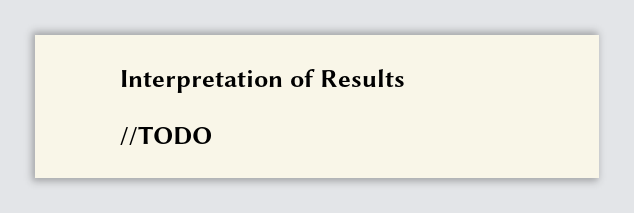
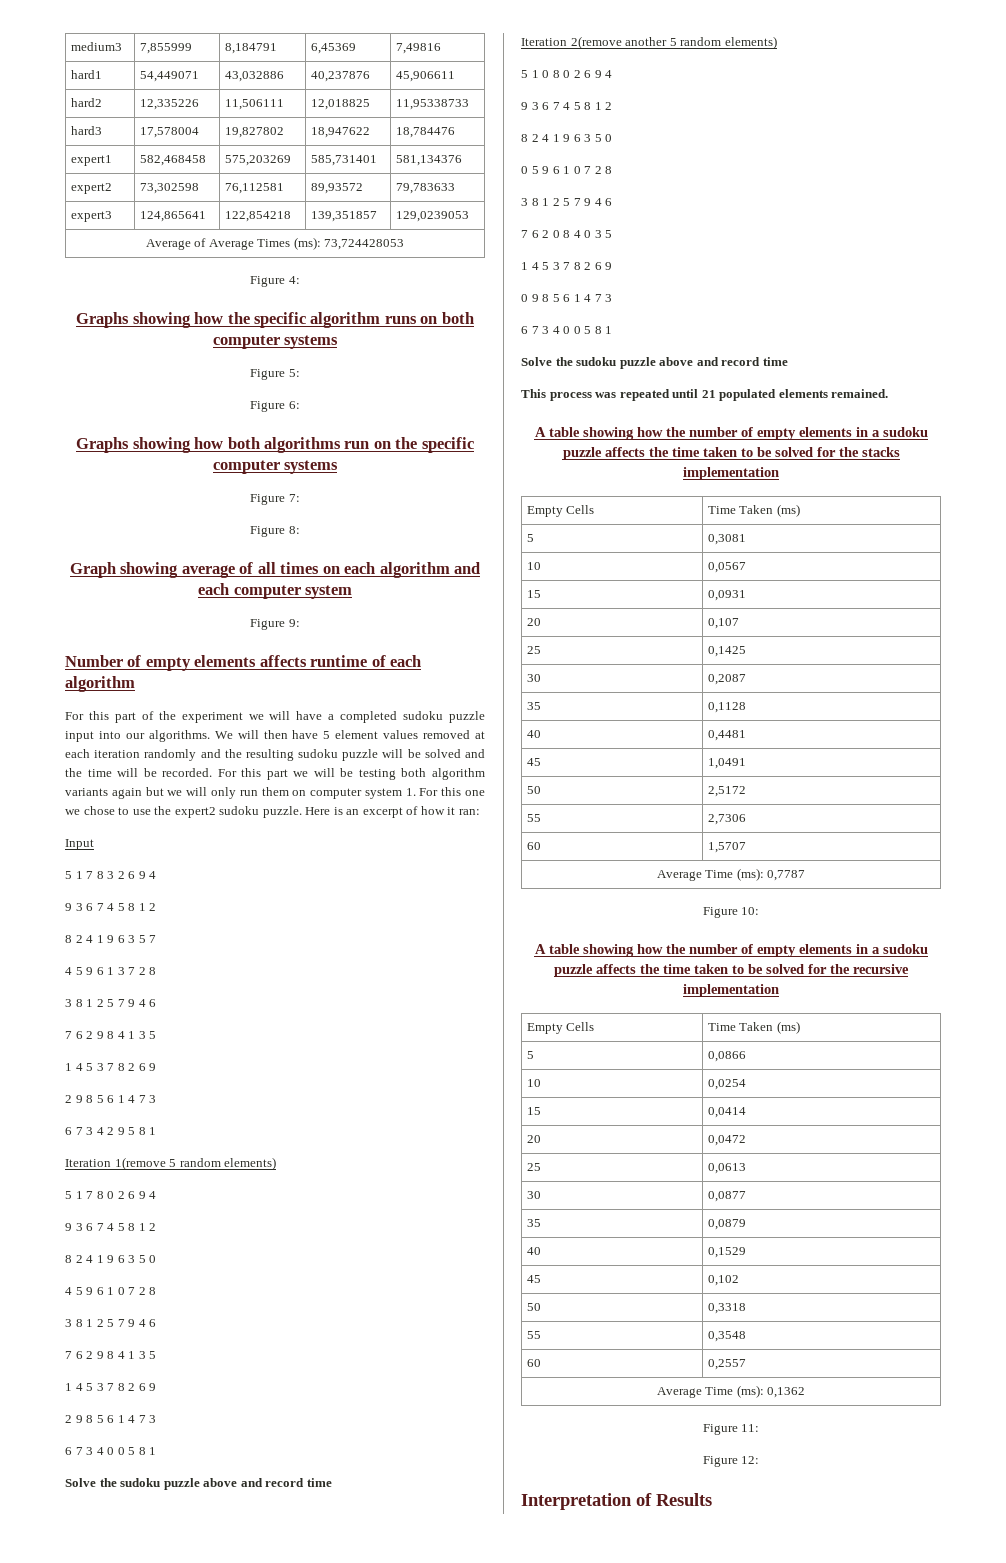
(120, 81) none -> [70,42,122,51] [139,43,192,54] [224,43,277,54] [310,43,356,54] [395,43,441,54] [70,70,102,79] [139,71,199,82] [224,71,284,82] [310,71,370,82] [395,71,455,82] [70,98,102,107] [139,99,199,110] [224,99,284,110] [310,99,370,110] [395,99,469,110] [70,126,102,135] [139,127,199,138] [224,127,284,138] [310,127,370,138] [395,127,455,138] [70,155,112,166] [139,155,206,166] [224,155,291,166] [310,155,377,166] [395,155,462,166] [70,183,112,194] [139,183,199,194] [224,183,284,194] [310,183,363,194] [395,183,455,194] [70,211,112,222] [139,211,206,222] [224,211,291,222] [310,211,377,222] [395,211,469,222] [145,237,405,250] [250,276,300,287] [76,312,474,328] [212,335,339,349] [250,369,300,380] [250,401,300,412] [76,437,474,453] [212,460,339,474] [250,494,300,505] [250,526,300,537] [69,562,481,578] [198,583,352,599] [250,619,300,630] [65,655,422,671] [65,676,135,692] [65,711,486,723] [65,730,486,742] [65,749,486,761] [65,768,486,780] [65,787,485,799] [65,806,480,818] [65,839,94,850] [65,871,157,879] [65,903,157,911] [65,935,157,943] [65,967,157,975] [65,999,157,1007] [65,1031,157,1039] [65,1063,157,1071] [65,1095,157,1103] [65,1127,157,1135] [65,1157,277,1170] [65,1191,157,1199] [65,1223,157,1231] [65,1255,157,1263] [65,1287,157,1295] [65,1319,157,1327] [65,1351,157,1359] [65,1383,157,1391] [65,1415,157,1423] [65,1447,157,1455] [65,1478,332,1490] [521,36,777,49] [521,70,613,78] [521,102,613,110] [521,134,613,142] [521,166,613,174] [521,198,613,206] [521,230,613,238] [521,262,613,270] [521,294,613,302] [521,326,613,334] [521,357,788,369] [521,389,889,401] [534,427,928,440] [562,447,900,460] [683,467,779,480] [526,505,595,517] [707,504,800,517] [526,534,534,542] [707,534,746,545] [526,562,541,570] [707,562,746,573] [526,590,541,598] [707,590,746,601] [526,618,541,626] [707,618,739,629] [526,646,541,654] [707,646,746,657] [526,674,541,682] [707,674,746,685] [526,702,541,710] [707,702,746,713] [526,730,541,738] [707,730,746,741] [526,758,541,766] [707,758,746,769] [526,786,541,794] [707,786,746,797] [526,814,541,822] [707,814,746,825] [526,842,541,850] [707,842,746,853] [656,868,806,881] [702,907,760,918] [534,944,928,957] [554,964,909,977] [683,984,779,997] [526,1022,595,1034] [707,1021,800,1034] [526,1051,534,1059] [707,1051,746,1062] [526,1079,541,1087] [707,1079,746,1090] [526,1107,541,1115] [707,1107,746,1118] [526,1135,541,1143] [707,1135,746,1146] [526,1163,541,1171] [707,1163,746,1174] [526,1191,541,1199] [707,1191,746,1202] [526,1219,541,1227] [707,1219,746,1230] [526,1247,541,1255] [707,1247,746,1258] [526,1275,541,1283] [707,1275,739,1286] [526,1303,541,1311] [707,1303,746,1314] [526,1331,541,1339] [707,1331,746,1342] [526,1359,541,1367] [707,1359,746,1370] [656,1385,806,1398] [702,1424,760,1435] [702,1456,760,1467] medium3 | 7,855999 | 8,184791 | 6,45369 | 7,49816 // hard1 | 54,449071 | 43,032886 | 40,237876 | 45,906611 // hard2 | 12,335226 | 11,506111 | 12,018825 | 11,95338733 // hard3 | 17,578004 | 19,827802 | 18,947622 | 18,784476 // expert1 | 582,468458 | 575,203269 | 585,731401 | 581,134376 // expert2 | 73,302598 | 76,112581 | 89,93572 | 79,783633 // expert3 | 124,865641 | 122,854218 | 139,351857 | 129,0239053 // Average of Average Times (ms): 73,724428053 // Figure 4: // Graphs showing how the specific algorithm runs on both computer systems // Figure 5: // Figure 6: // Graphs showing how both algorithms run on the specific computer systems // Figure 7: // Figure 8: // Graph showing average of all times on each algorithm and each computer system // Figure 9: // Number of empty elements affects runtime of each algorithm // For this part of the experiment we will have a completed sudoku puzzle input into our algorithms. We will then have 5 element values removed at each iteration randomly and the resulting sudoku puzzle will be solved and the time will be recorded. For this part we will be testing both algorithm variants again but we will only run them on computer system 1. For this one we chose to use the expert2 sudoku puzzle. Here is an excerpt of how it ran: // Input // 5 1 7 8 3 2 6 9 4 // 9 3 6 7 4 5 8 1 2 // 8 2 4 1 9 6 3 5 7 // 4 5 9 6 1 3 7 2 8 // 3 8 1 2 5 7 9 4 6 // 7 6 2 9 8 4 1 3 5 // 1 4 5 3 7 8 2 6 9 // 2 9 8 5 6 1 4 7 3 // 6 7 3 4 2 9 5 8 1 // Iteration 1(remove 5 random elements) // 5 1 7 8 0 2 6 9 4 // 9 3 6 7 4 5 8 1 2 // 8 2 4 1 9 6 3 5 0 // 4 5 9 6 1 0 7 2 8 // 3 8 1 2 5 7 9 4 6 // 7 6 2 9 8 4 1 3 5 // 1 4 5 3 7 8 2 6 9 // 2 9 8 5 6 1 4 7 3 // 6 7 3 4 0 0 5 8 1 // Solve the sudoku puzzle above and record time // Iteration 2(remove another 5 random elements) // 5 1 0 8 0 2 6 9 4 // 9 3 6 7 4 5 8 1 2 // 8 2 4 1 9 6 3 5 0 // 0 5 9 6 1 0 7 2 8 // 3 8 1 2 5 7 9 4 6 // 7 6 2 0 8 4 0 3 5 // 1 4 5 3 7 8 2 6 9 // 0 9 8 5 6 1 4 7 3 // 6 7 3 4 0 0 5 8 1 // Solve the sudoku puzzle above and record time // This process was repeated until 21 populated elements remained. // A table showing how the number of empty elements in a sudoku puzzle affects the time taken to be solved for the stacks implementation // Empty Cells | Time Taken (ms) // 5 | 0,3081 // 10 | 0,0567 // 15 | 0,0931 // 20 | 0,107 // 25 | 0,1425 // 30 | 0,2087 // 35 | 0,1128 // 40 | 0,4481 // 45 | 1,0491 // 50 | 2,5172 // 55 | 2,7306 // 60 | 1,5707 // Average Time (ms): 0,7787 // Figure 10: // A table showing how the number of empty elements in a sudoku puzzle affects the time taken to be solved for the recursive implementation // Empty Cells | Time Taken (ms) // 5 | 0,0866 // 10 | 0,0254 // 15 | 0,0414 // 20 | 0,0472 // 25 | 0,0613 // 30 | 0,0877 // 35 | 0,0879 // 40 | 0,1529 // 45 | 0,102 // 50 | 0,3318 // 55 | 0,3548 // 60 | 0,2557 // Average Time (ms): 0,1362 // Figure 11: // Figure 12: //
[120,126,212,145] // //TODO -> (712, 1499) none

